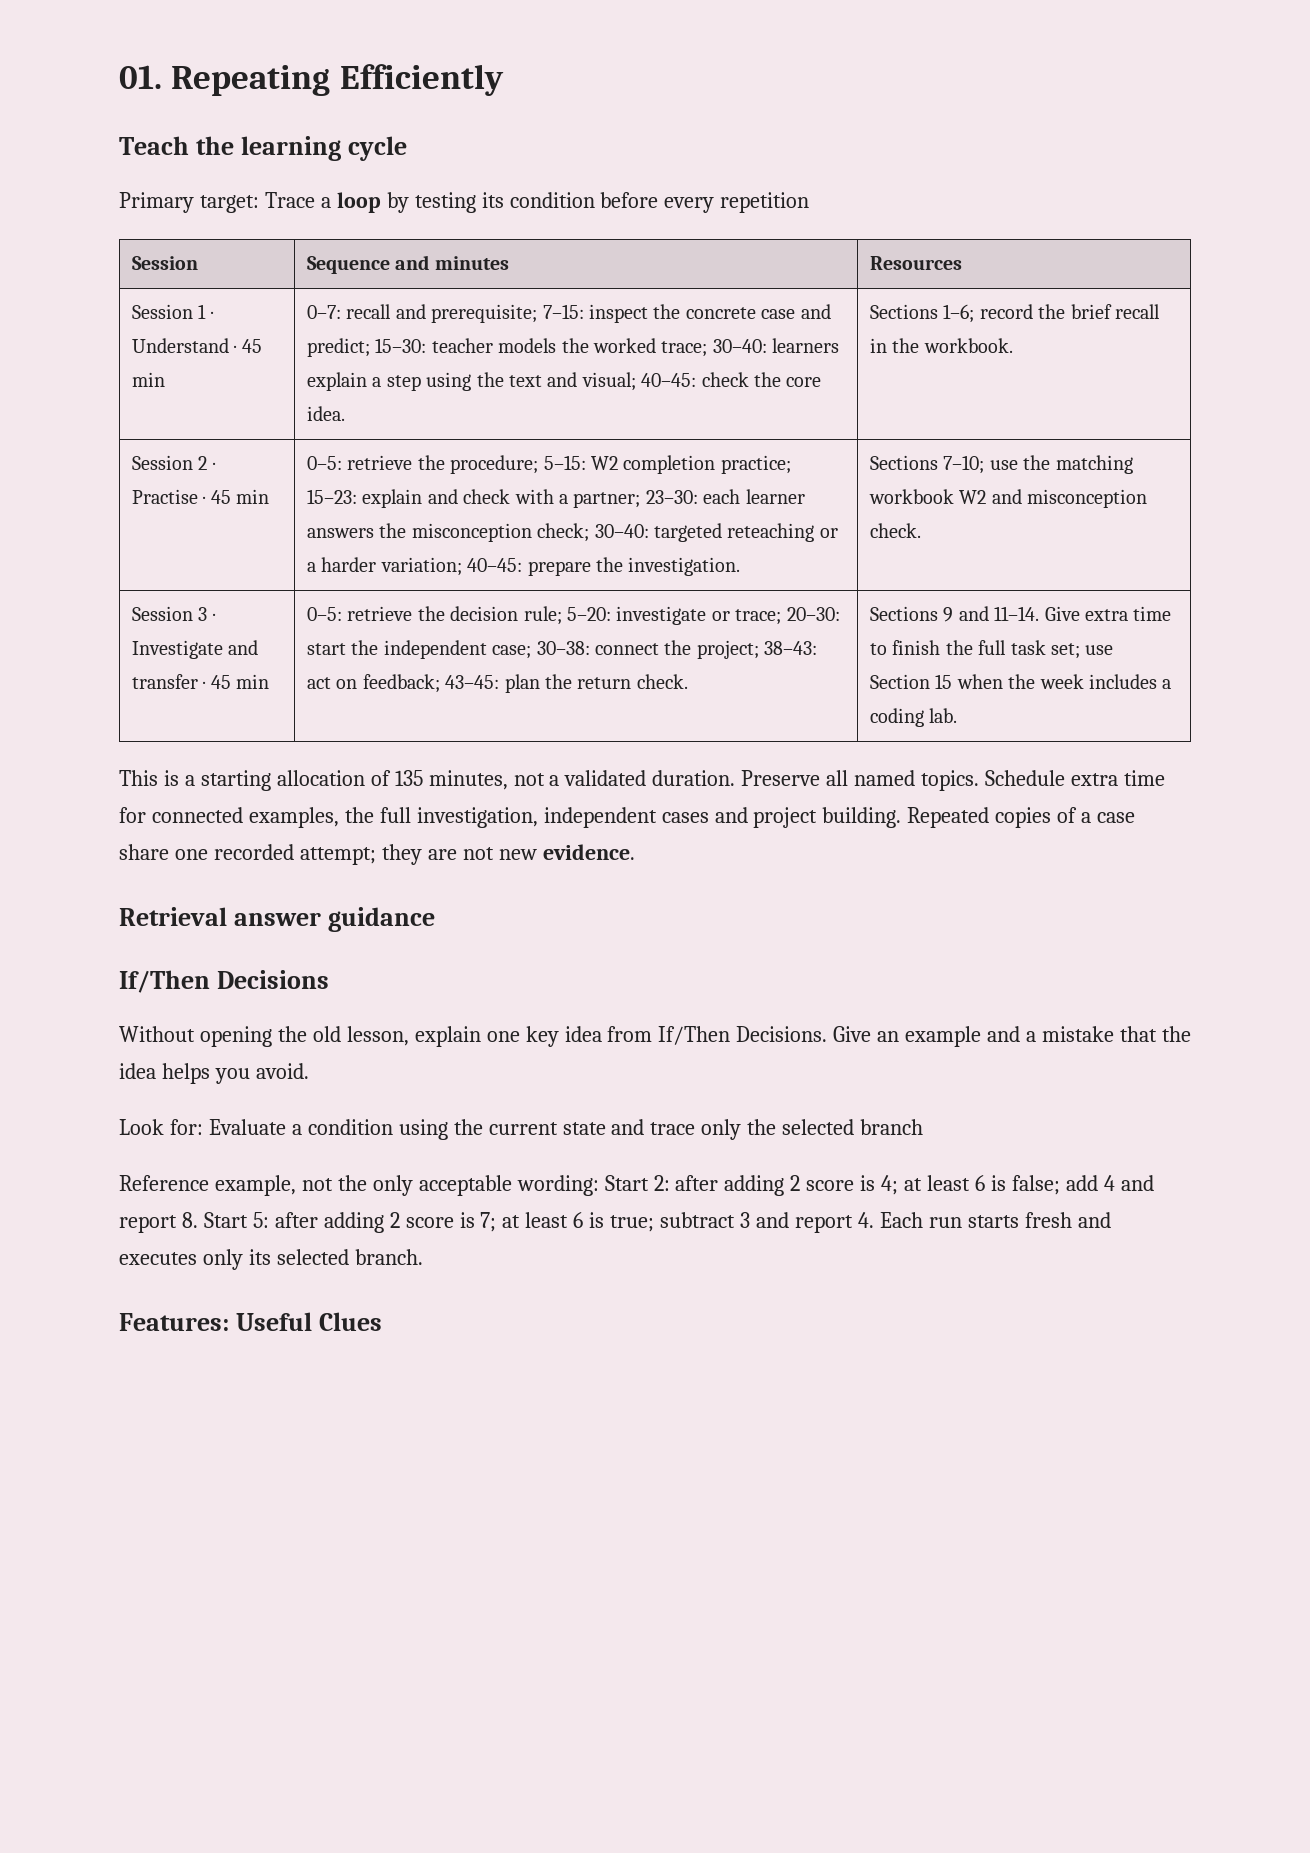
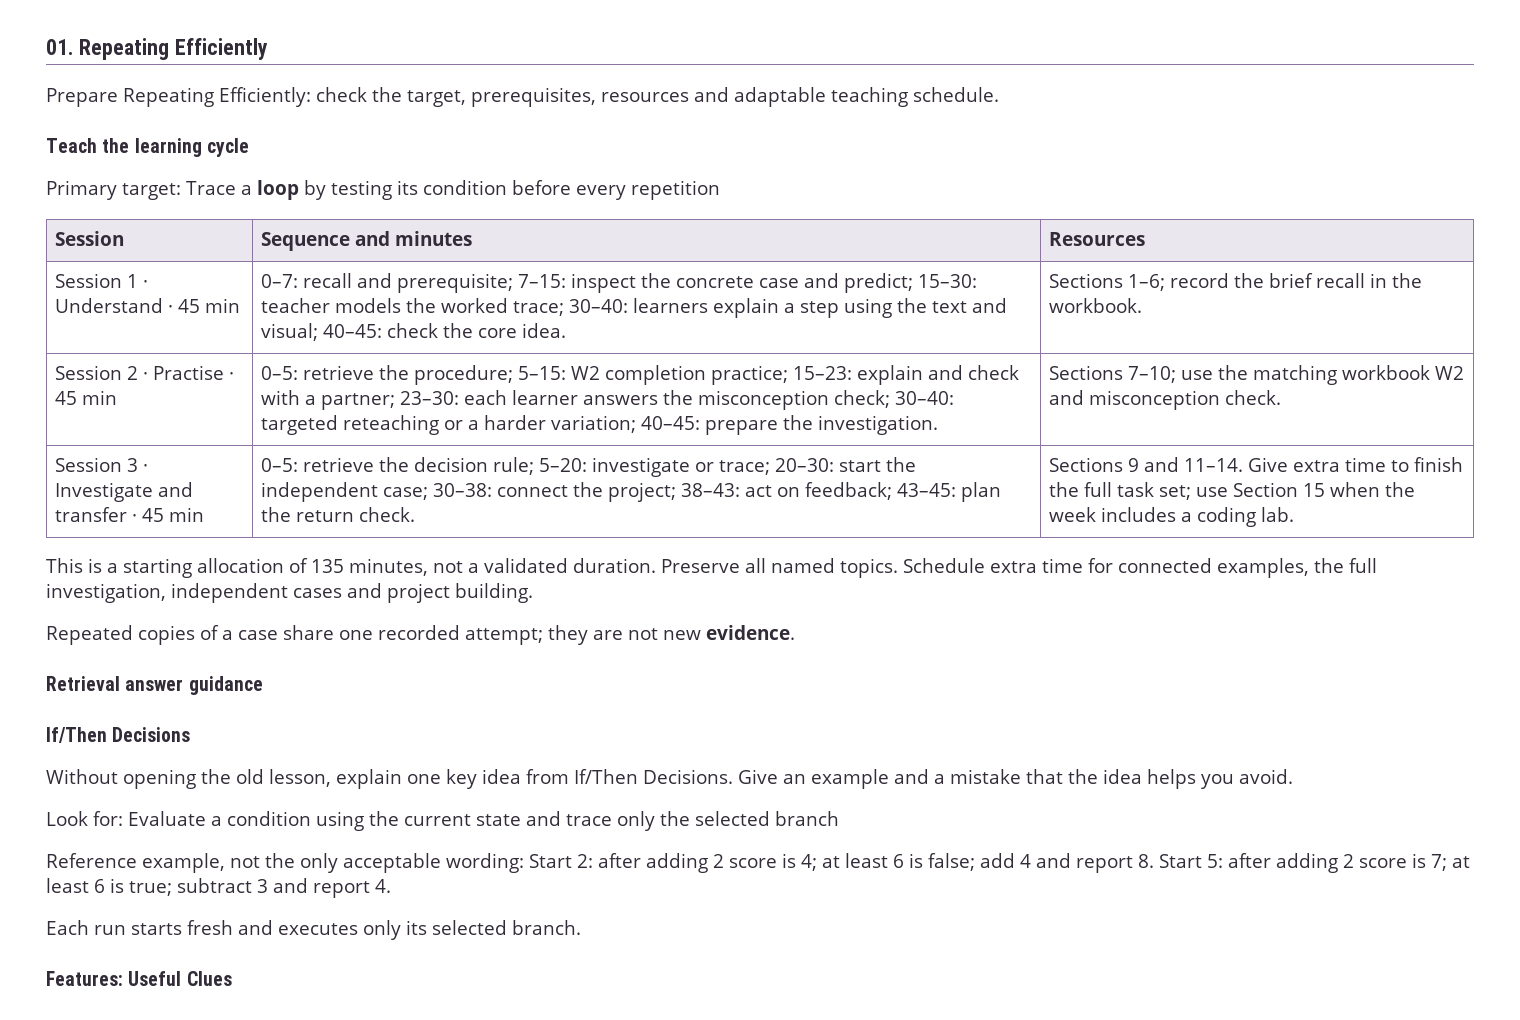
(504, 80) none -> [46,87,999,107] // Prepare Repeating Efficiently: check the target, prerequisites, resources and adaptable teaching schedule.
(902, 817) none -> (533, 593) //
(874, 1220) none -> (391, 886) //

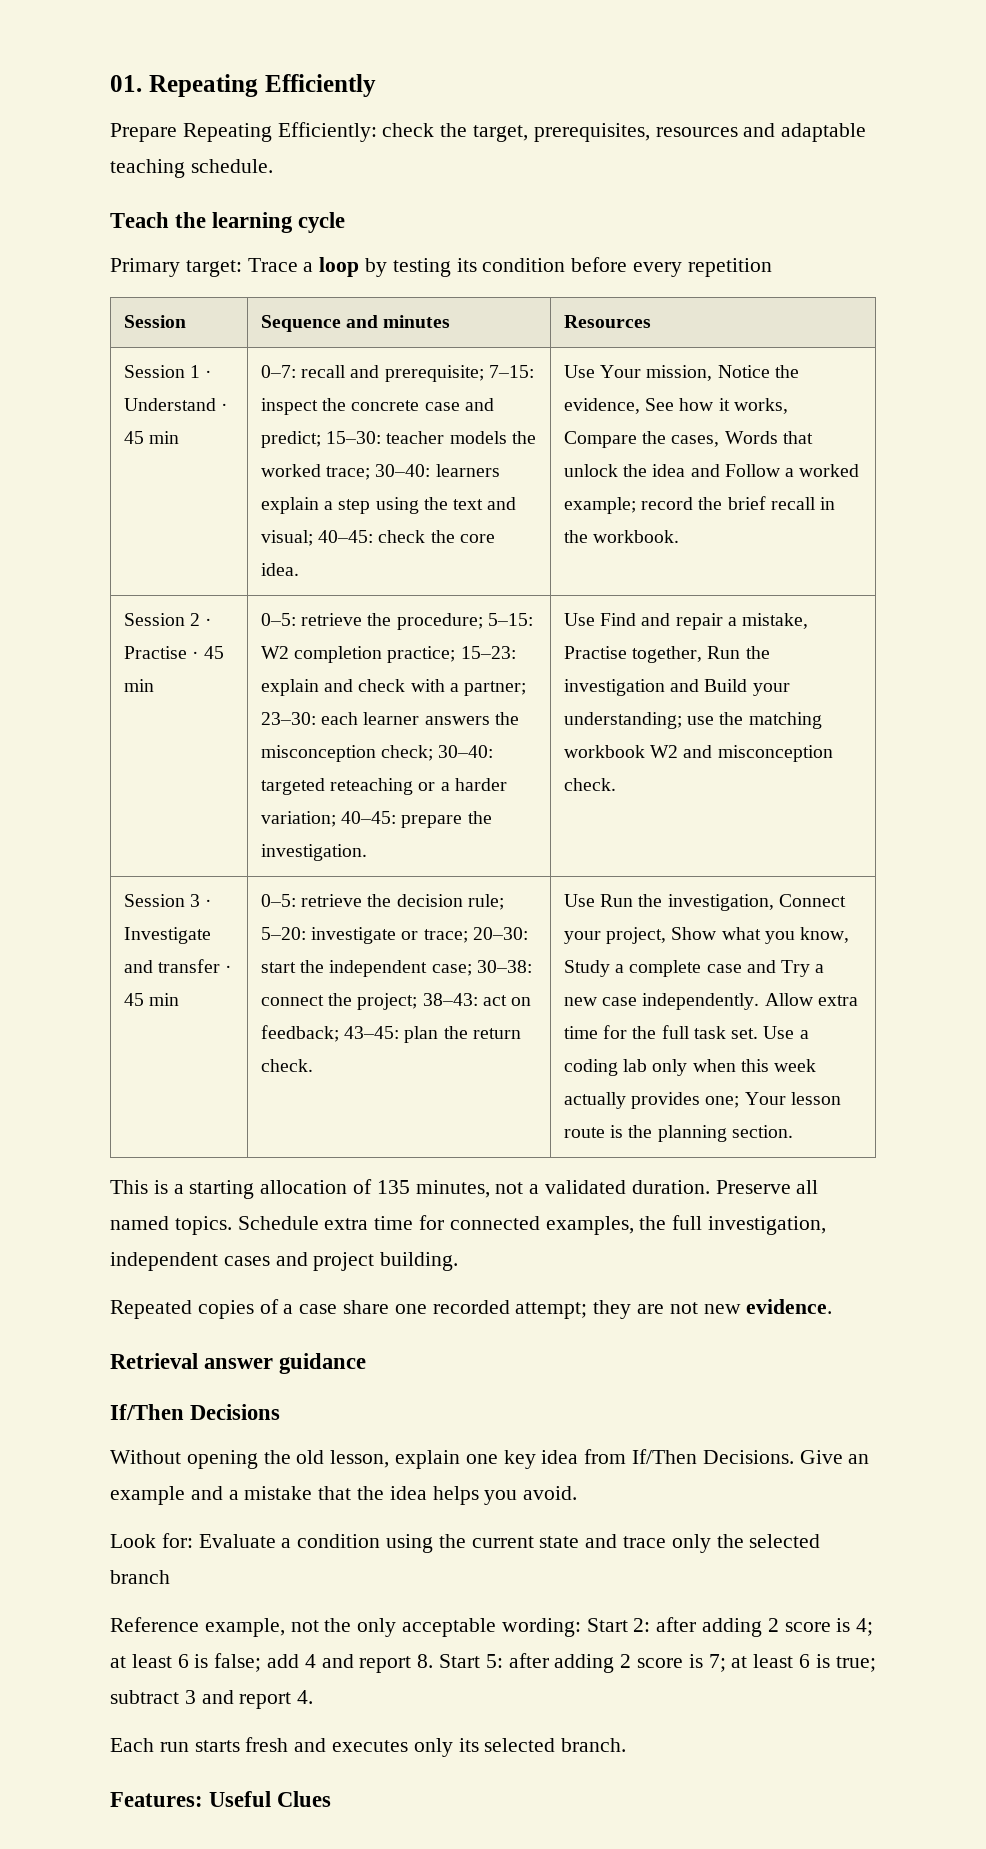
[1049,273,1166,291] Sections 1–6; -> [563,365,799,381] [563,398,788,414] [563,431,813,448] [563,464,860,477] [563,497,636,514] Use Your mission, Notice the evidence, See how it works, Compare the cases, Words that unlock the idea and Follow a worked example;
[1049,365,1177,383] Sections 7–10; -> [563,613,809,630] [563,646,770,663] [563,679,790,696] [563,712,682,729] Use Find and repair a mistake, Practise together, Run the investigation and Build your understanding;
[1049,457,1464,472] [1049,482,1416,500] [1049,507,1295,527] Sections 9 and 11–14. Give extra time to finish the full task set; use Section 15 when the week includes a coding lab. -> [563,894,846,911] [563,927,850,944] [563,960,825,977] [563,993,858,1010] [563,1025,809,1039] [563,1059,817,1076] [563,1092,841,1109] [563,1125,793,1142] Use Run the investigation, Connect your project, Show what you know, Study a complete case and Try a new case independently. Allow extra time for the full task set. Use a coding lab only when this week actually provides one; Your lesson route is the planning section.

